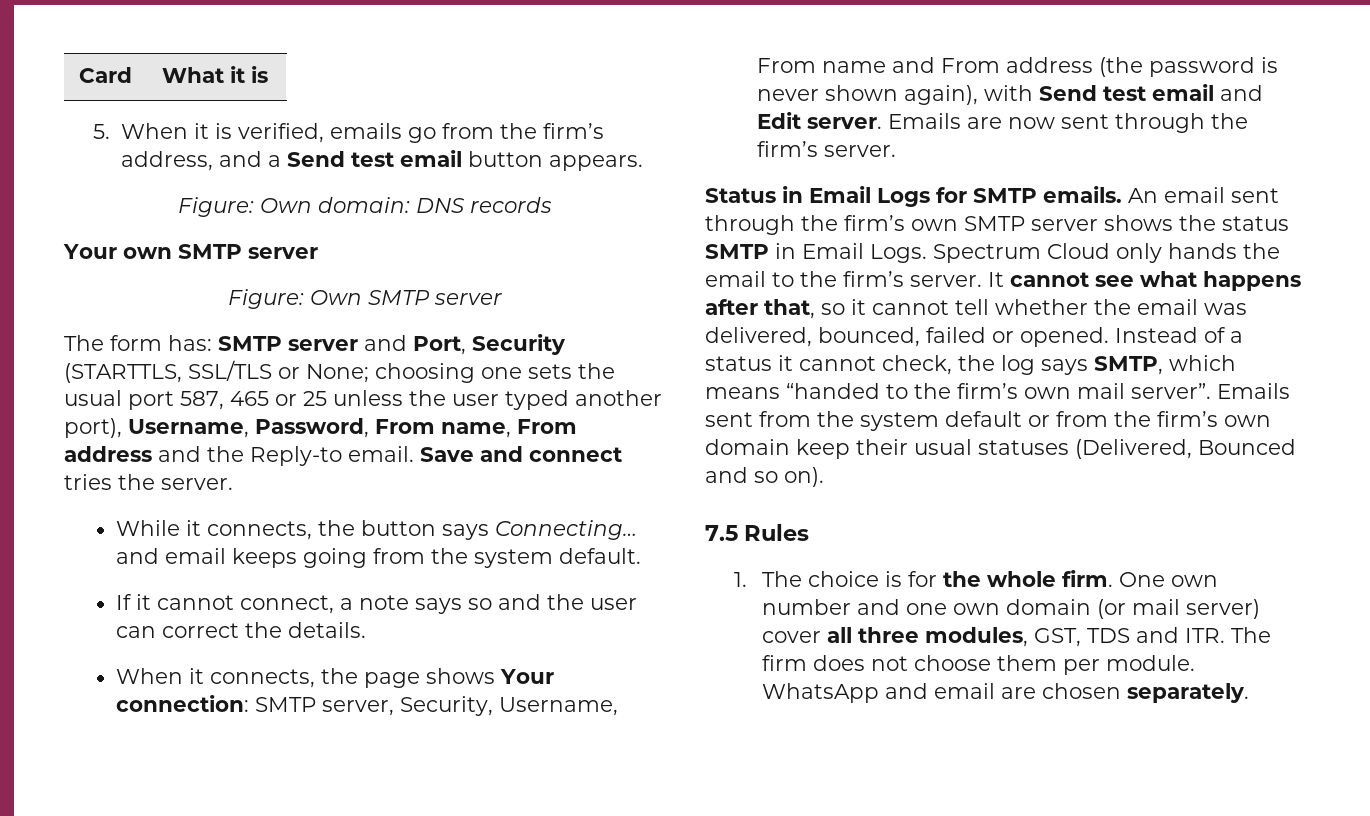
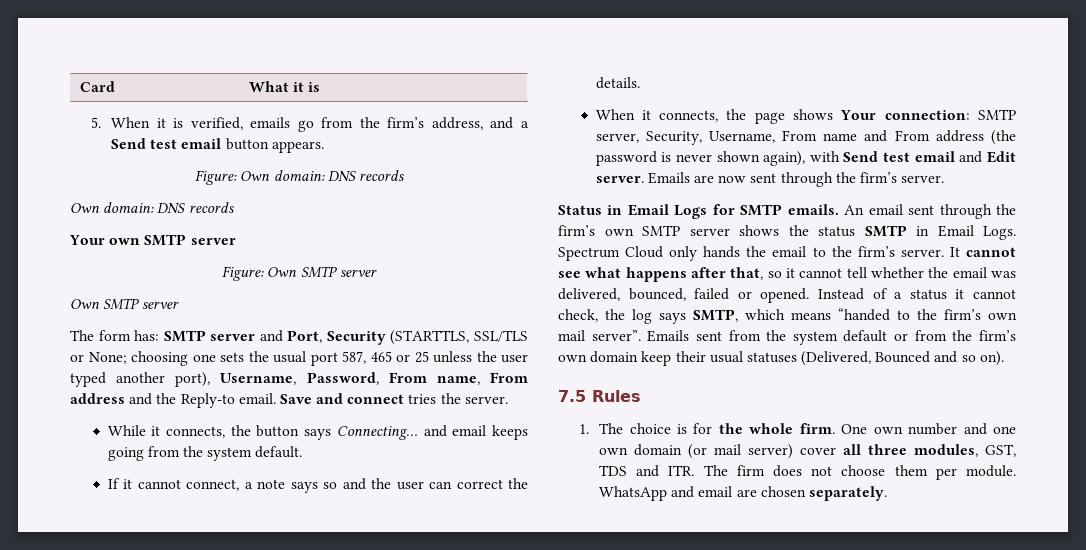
(552, 205) none -> [70,202,234,213] // Own domain: DNS records
(502, 299) none -> [70,298,180,310] // Own SMTP server

